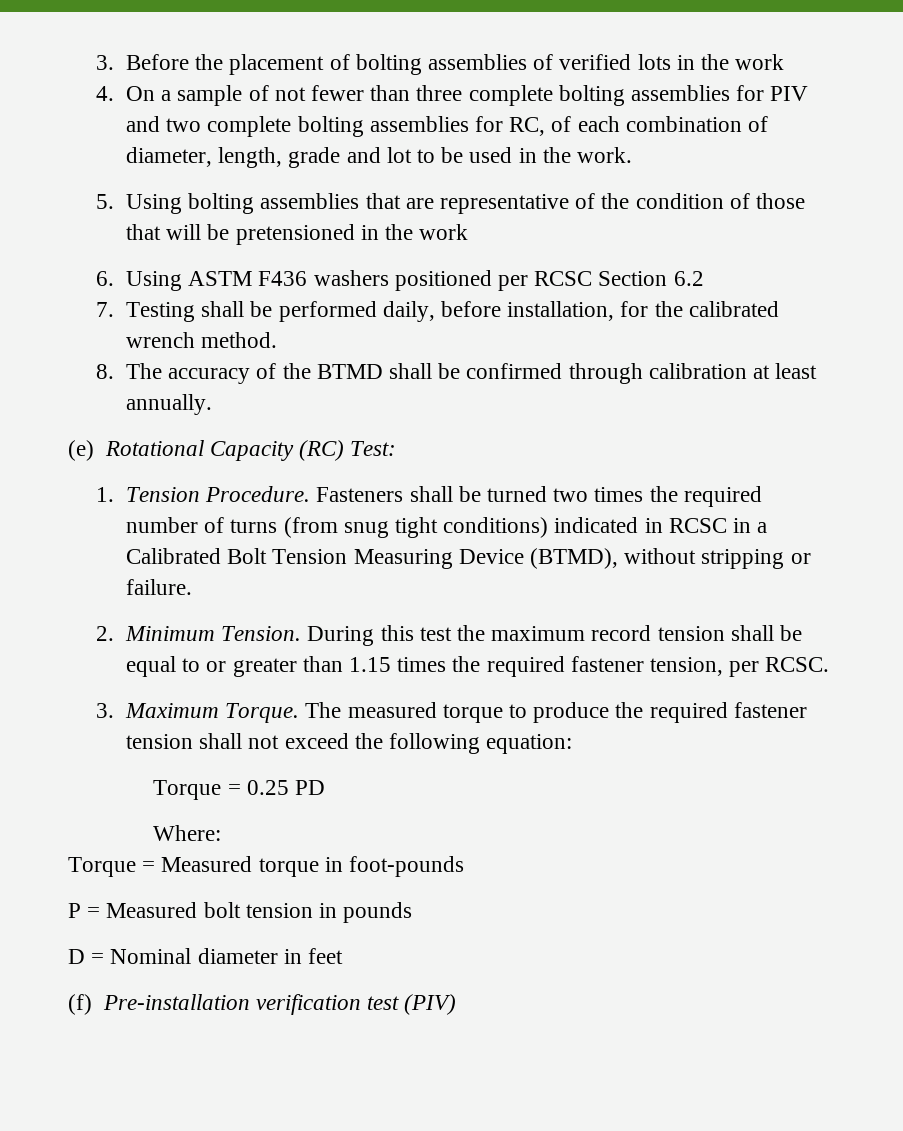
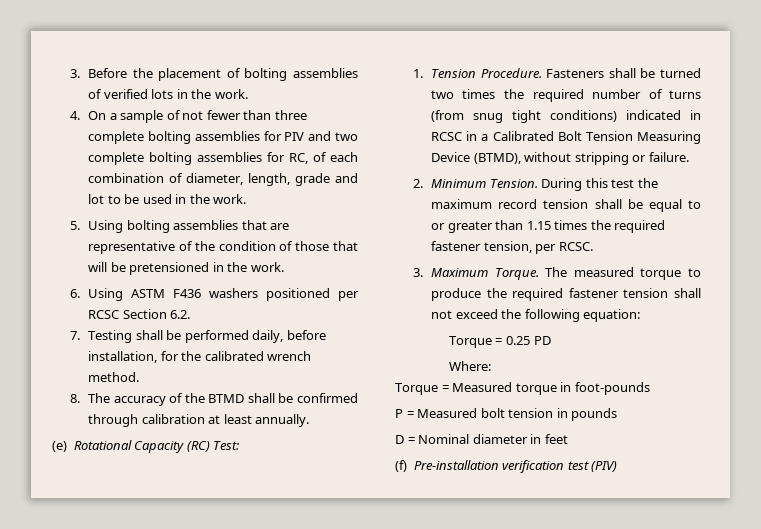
[735,54,785,70] work -> [214,89,248,99] work.
[419,224,469,240] work -> [250,262,284,272] work.
[673,271,704,286] 6.2 -> [170,310,191,319] 6.2.

